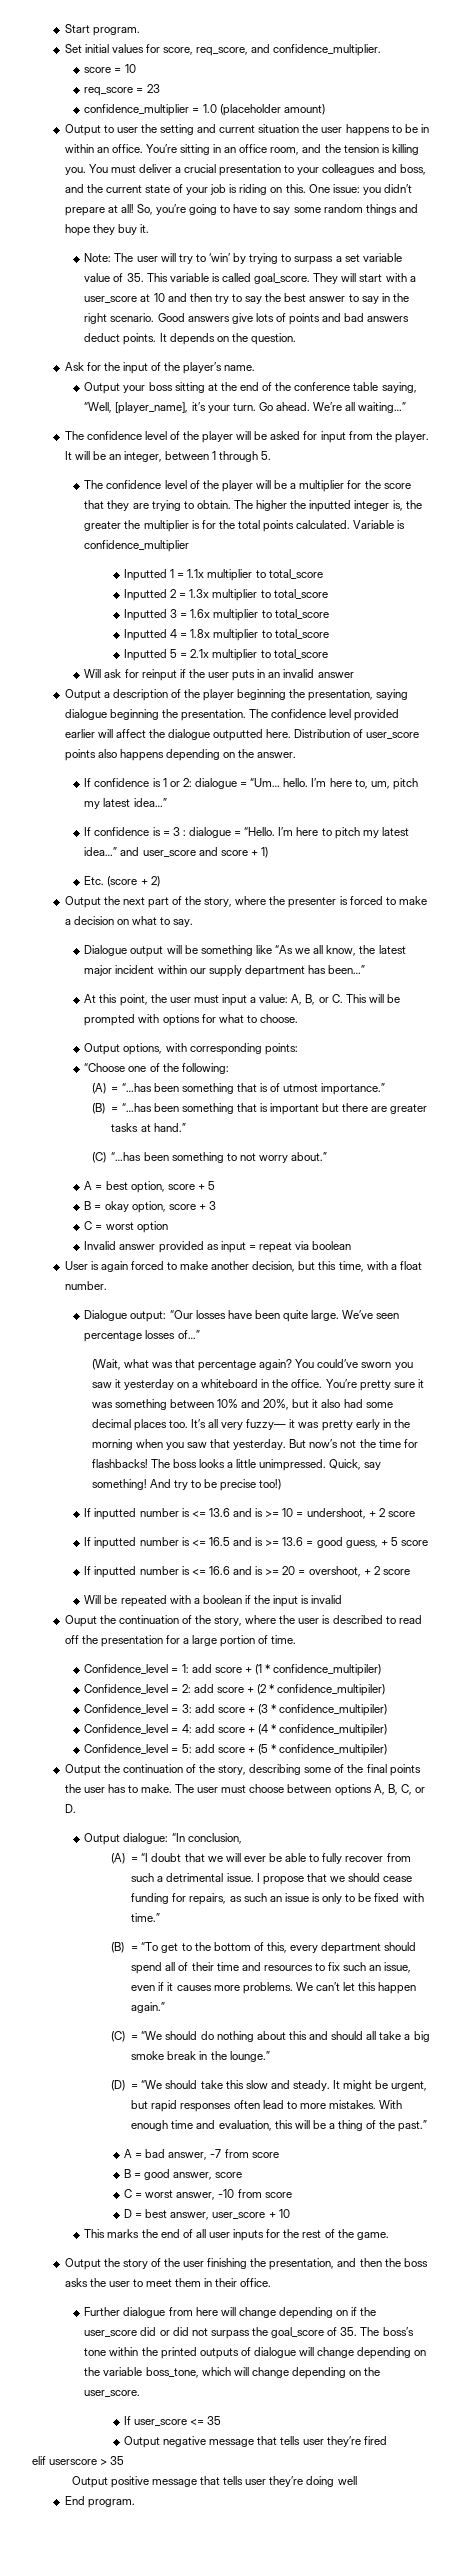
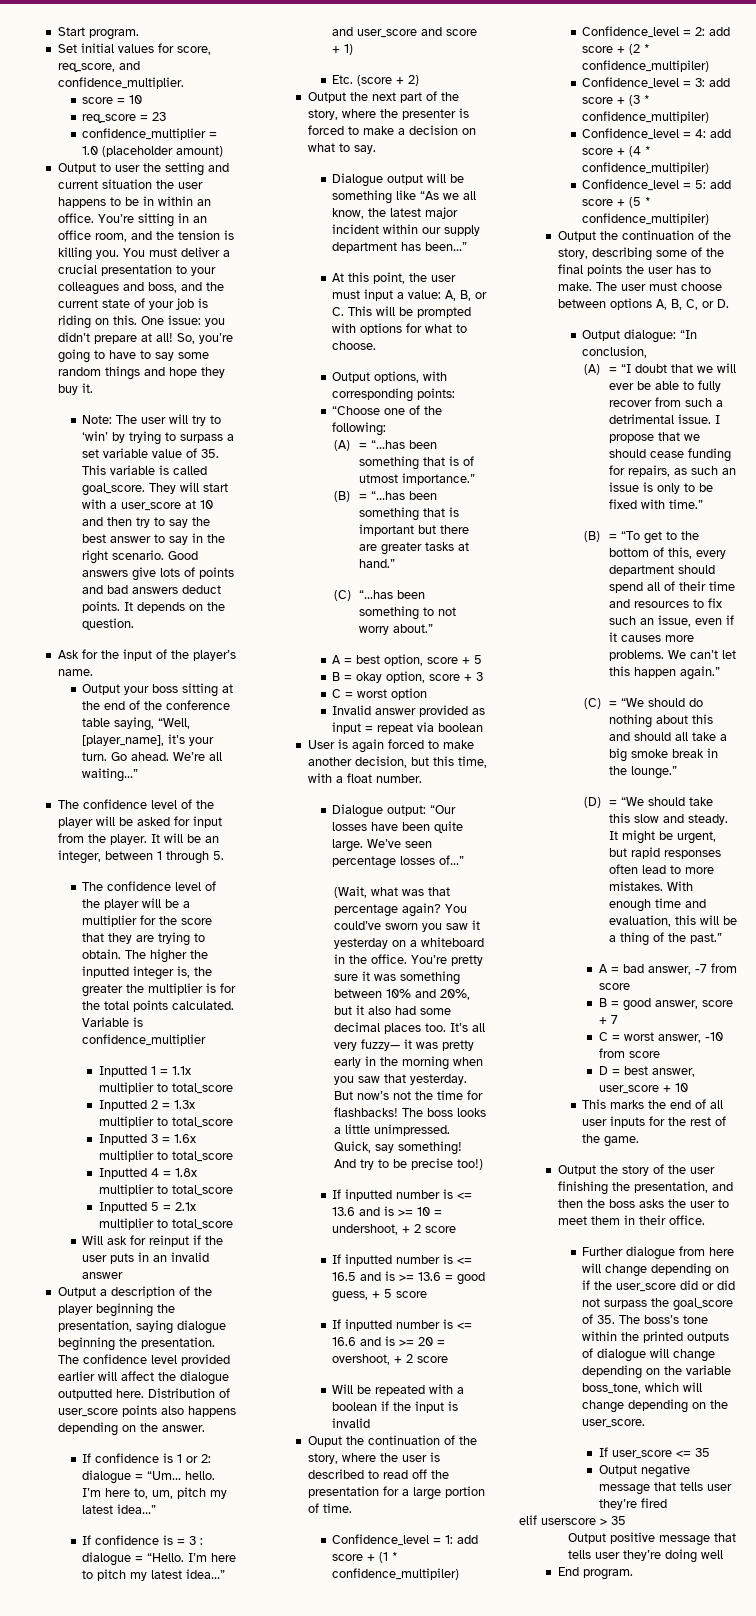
(243, 2175) none -> [598,1015,618,1024] + 7

